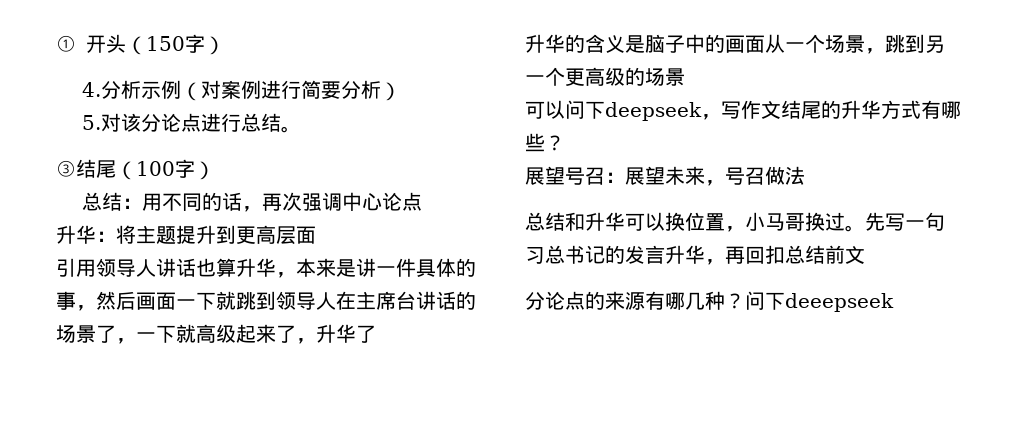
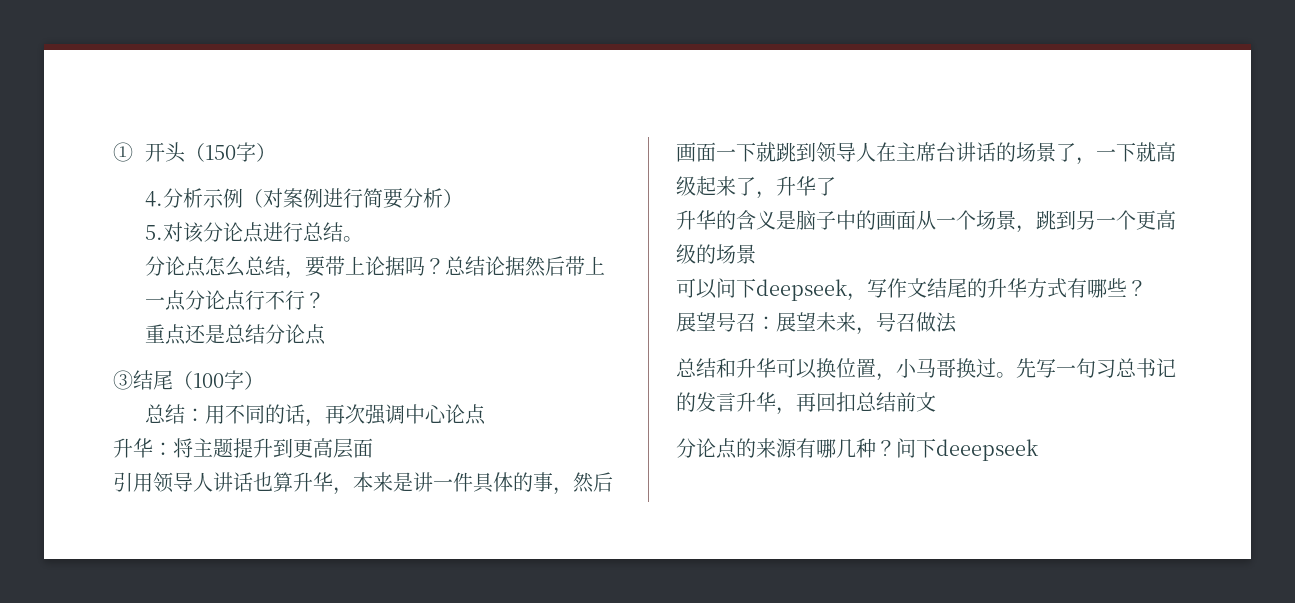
(301, 129) none -> [145,256,606,279] [145,290,326,311] [145,324,327,345] // 分论点怎么总结，要带上论据吗？总结论据然后带上一点分论点行不行？ // 重点还是总结分论点

